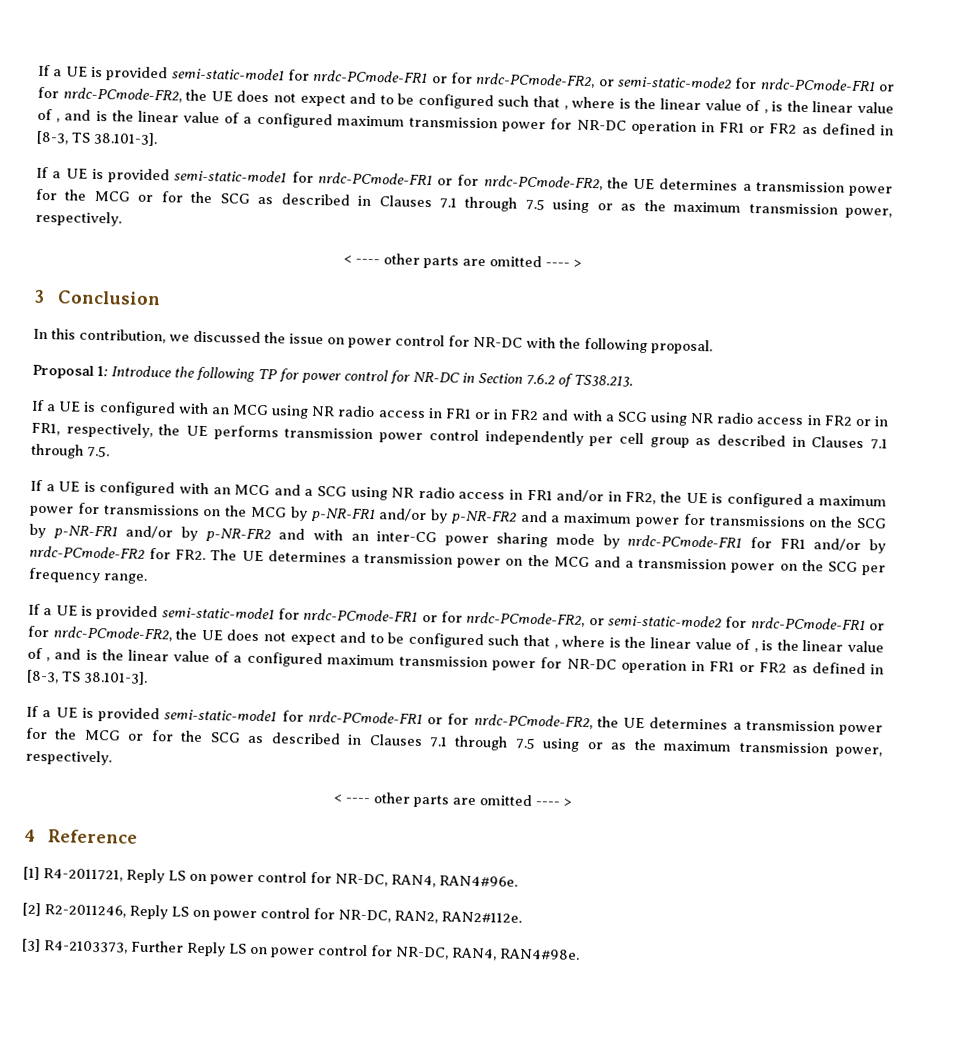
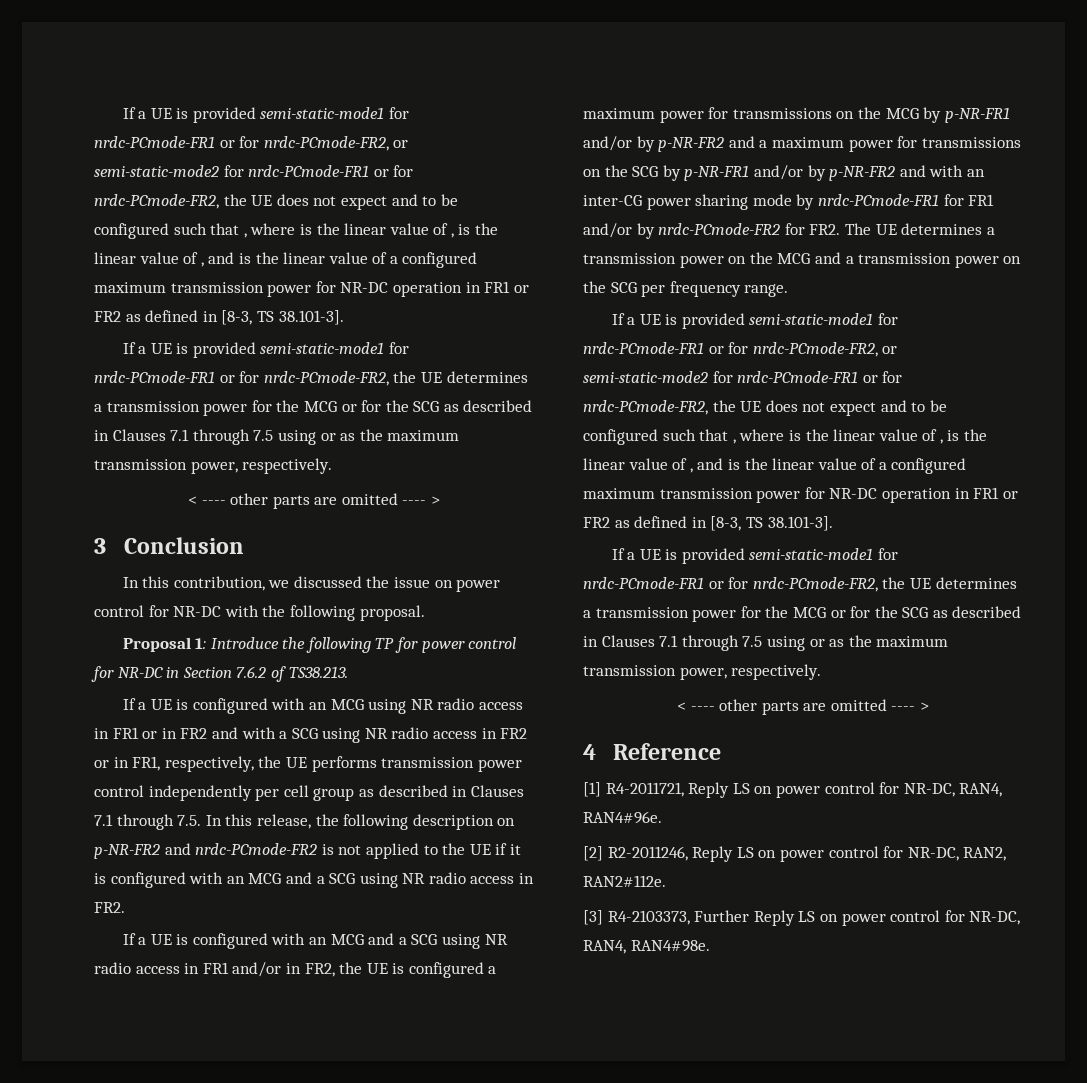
(110, 451) none -> [205,814,516,830] [94,843,521,859] [94,872,535,888] [94,902,125,913] In this release, the following description on p-NR-FR2 and nrdc-PCmode-FR2 is not applied to the UE if it is configured with an MCG and a SCG using NR radio access in FR2.

